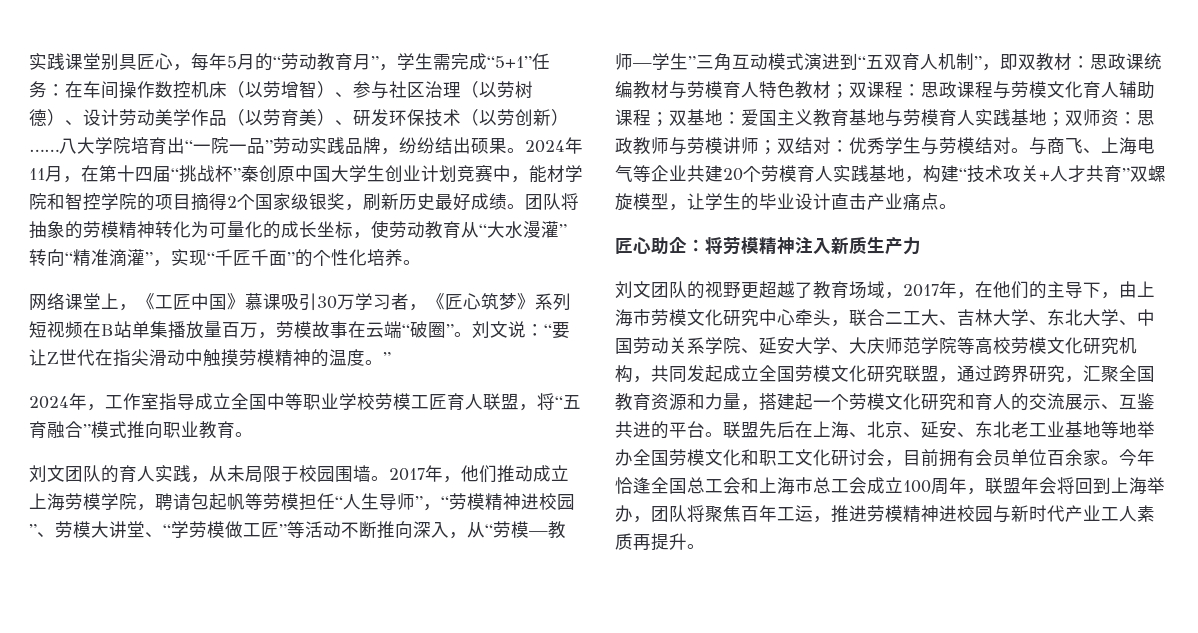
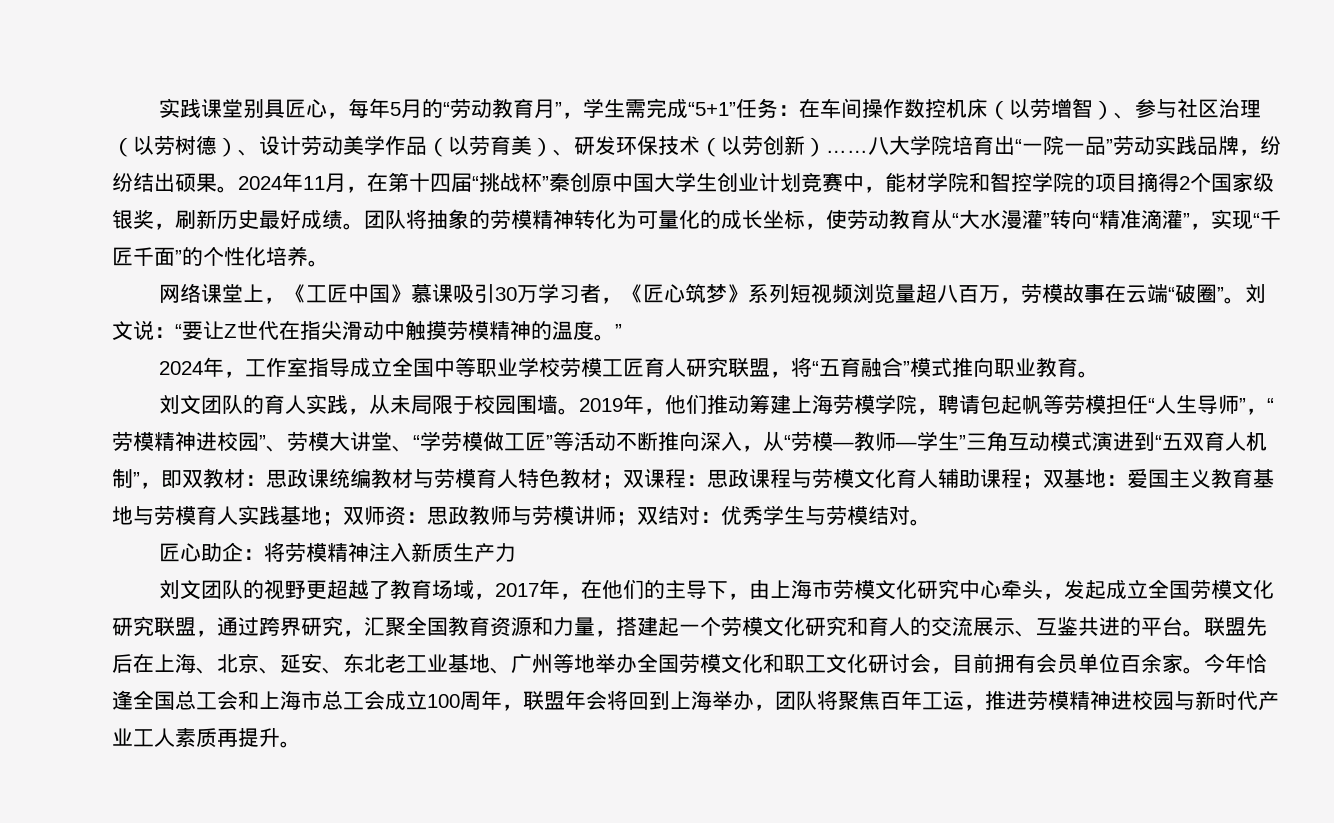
[83,321,222,339] 在B站单集播放量 -> [852,283,958,304] 浏览量超八
(483, 402) none -> [685,357,728,377] 研究
[389,468,425,481] 2017 -> [578,398,623,412] 2019
[533,465,569,482] 成立 -> [748,394,791,414] 筹建
[1029,137,1155,155] [615,165,1166,183] [615,193,957,211] 与商飞、上海电气等企业共建20个劳模育人实践基地，构建“技术攻关+人才共育”双螺旋模型，让学生的毕业设计直击产业痛点。 -> (931, 522) none
[849,309,1155,326] [615,337,1137,355] [615,365,687,383] 联合二工大、吉林大学、东北大学、中国劳动关系学院、延安大学、大庆师范学院等高校劳模文化研究机构，共同 -> (1064, 596) none
(1101, 429) none -> [490,653,553,674] 、广州

